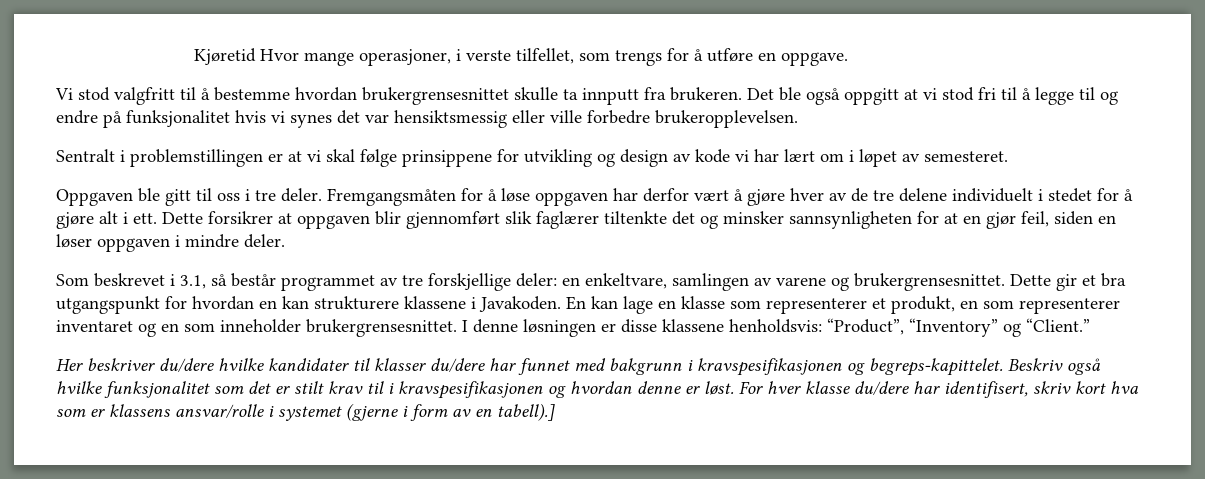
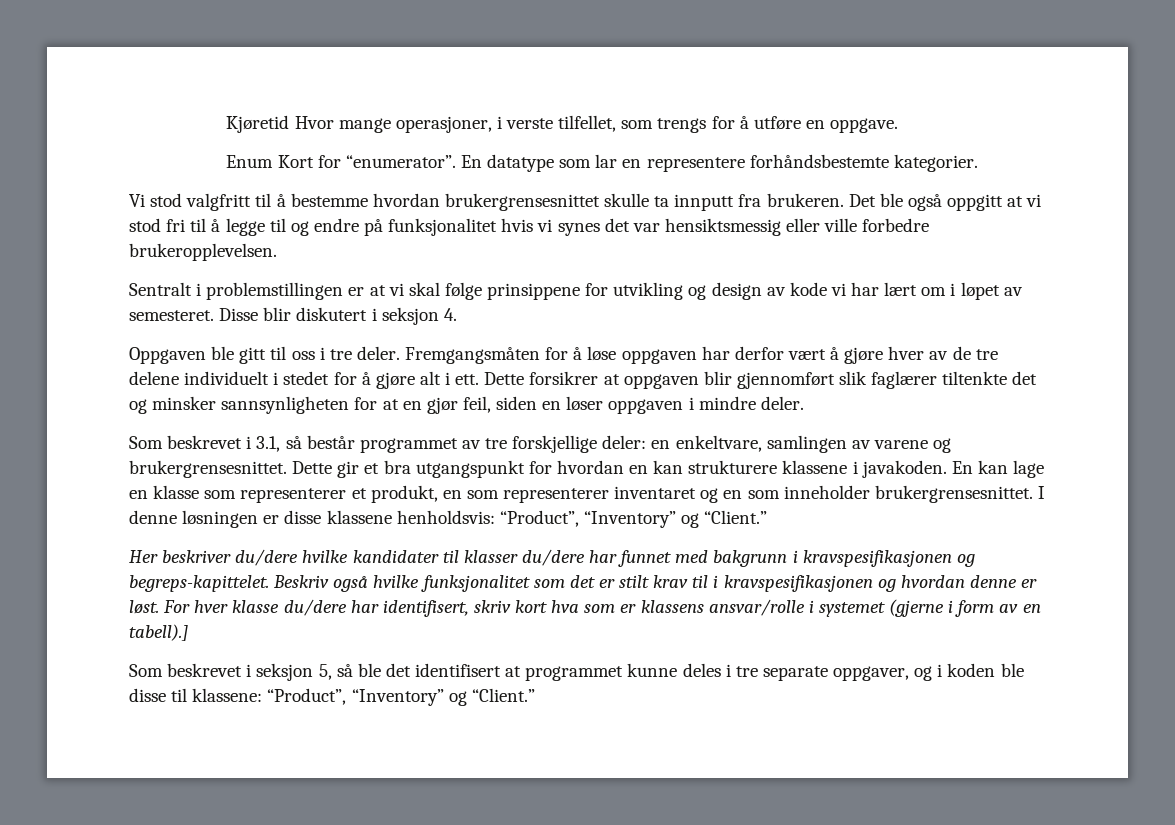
(848, 59) none -> [226,154,978,172] // Enum Kort for “enumerator”. En datatype som lar en representere forhåndsbestemte kategorier.
(1008, 156) none -> [219,307,457,325] Disse blir diskutert i seksjon 4.
[479,296,561,312] Javakoden. -> [861,460,947,478] javakoden.
(555, 412) none -> [129,663,1024,681] [129,688,535,706] // Som beskrevet i seksjon 5, så ble det identifisert at programmet kunne deles i tre separate oppgaver, og i koden ble disse til klassene: “Product”, “Inventory” og “Client.”

